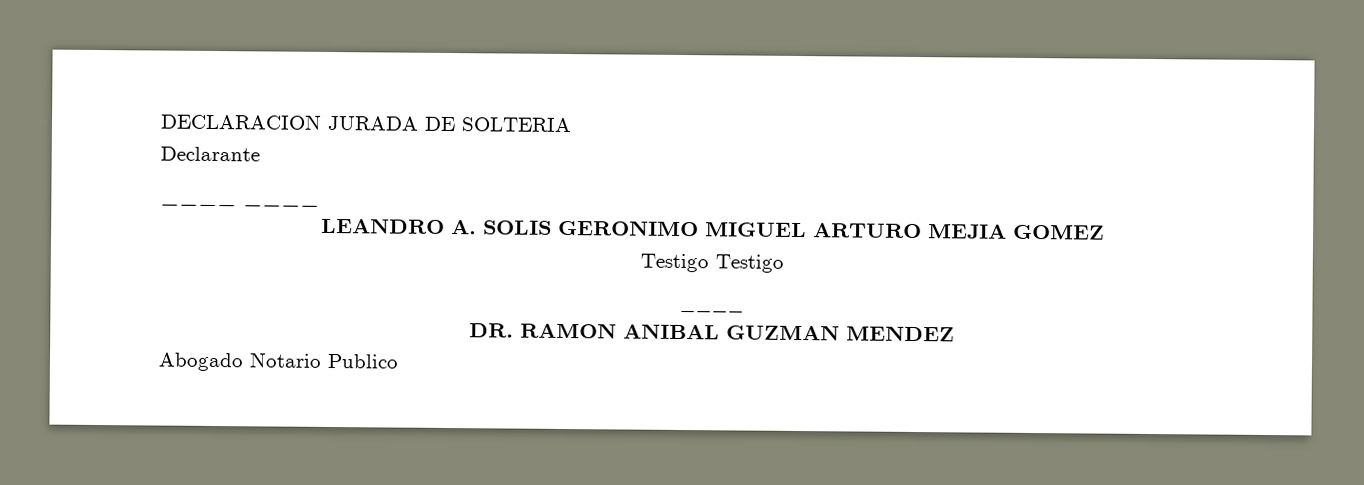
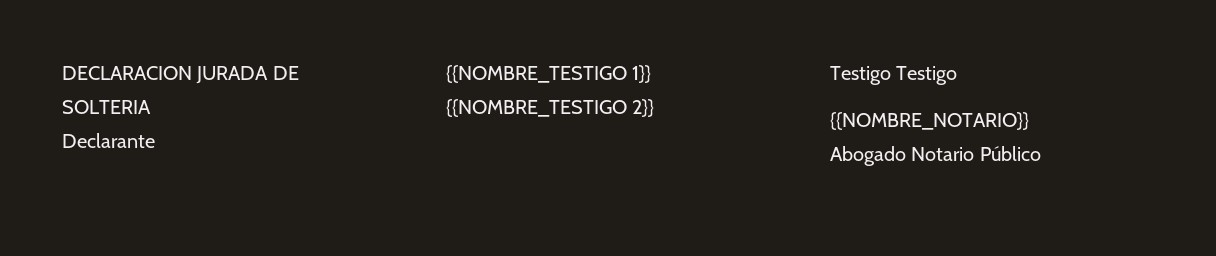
[160,199,320,207] [320,217,1105,240] [639,253,784,273] [679,306,744,313] [468,322,955,342] ____ ____ // LEANDRO A. SOLIS GERONIMO MIGUEL ARTURO MEJIA GOMEZ // Testigo Testigo // ____ // DR. RAMON ANIBAL GUZMAN MENDEZ -> [446,65,652,83] [446,99,655,117] [830,66,958,85] [830,112,1029,130] {{NOMBRE_TESTIGO 1}} {{NOMBRE_TESTIGO 2}} // Testigo Testigo // {{NOMBRE_NOTARIO}}
[327,353,399,369] Publico -> [979,146,1041,161] Público

